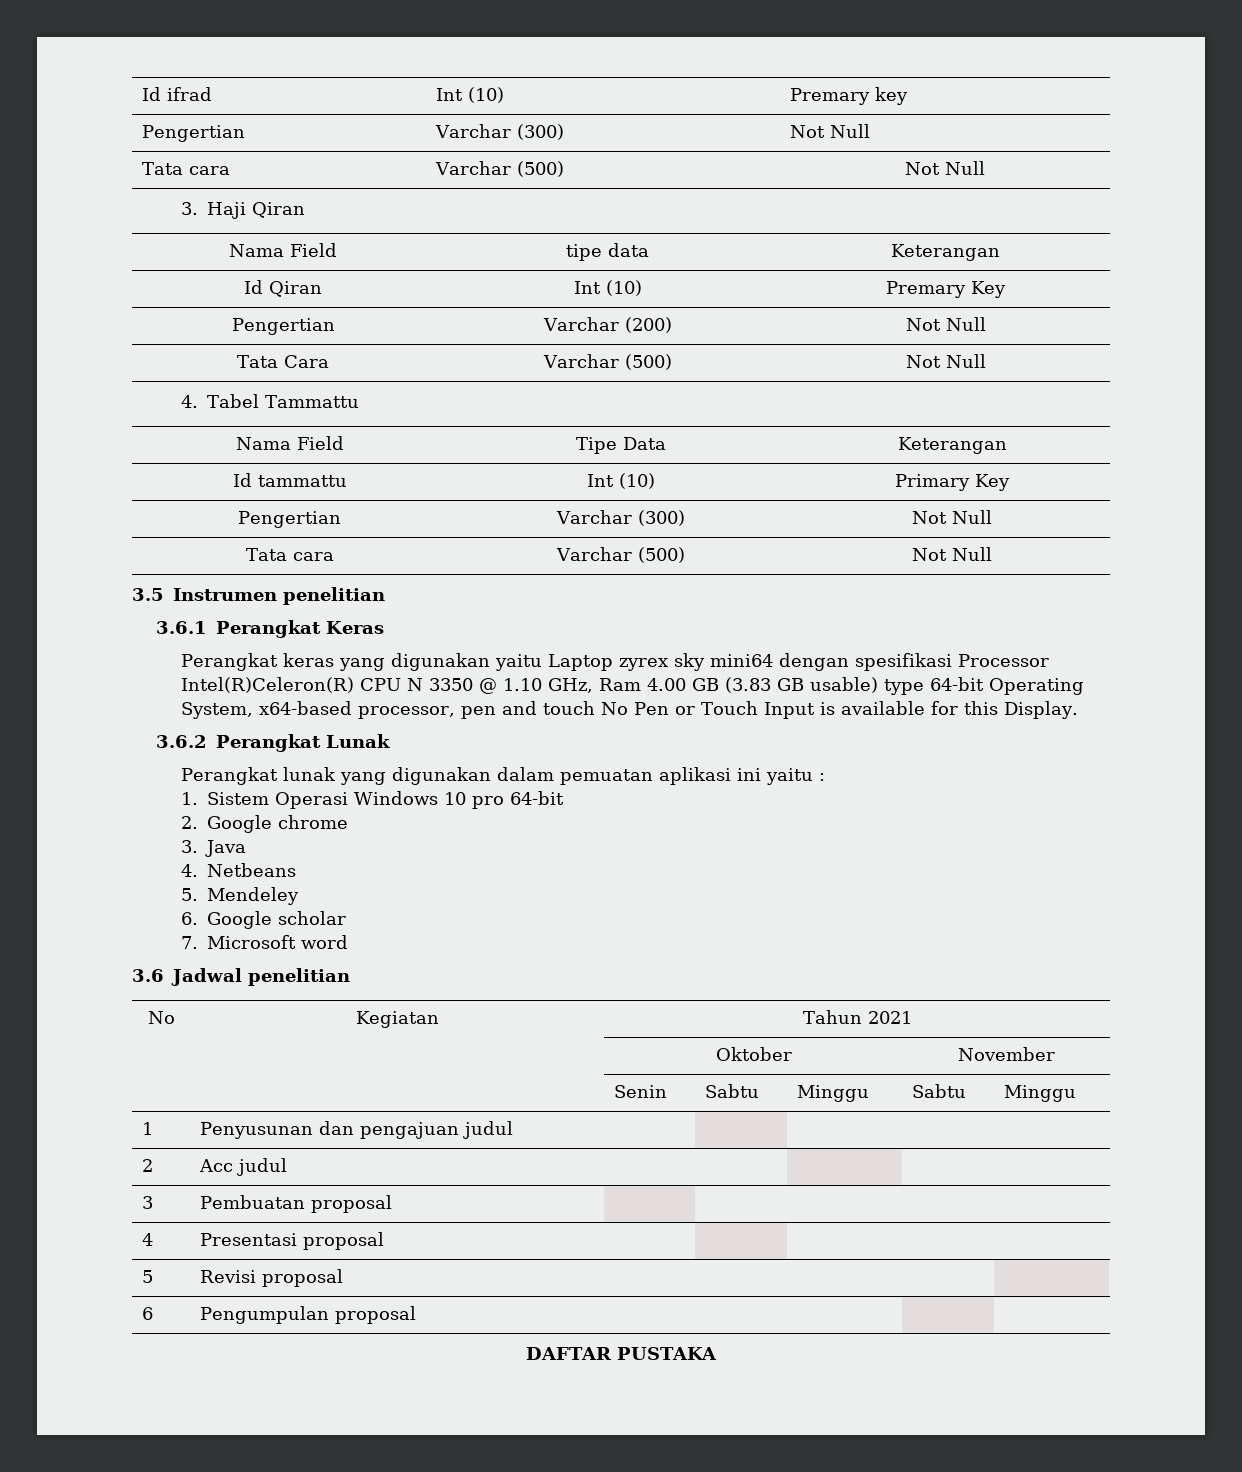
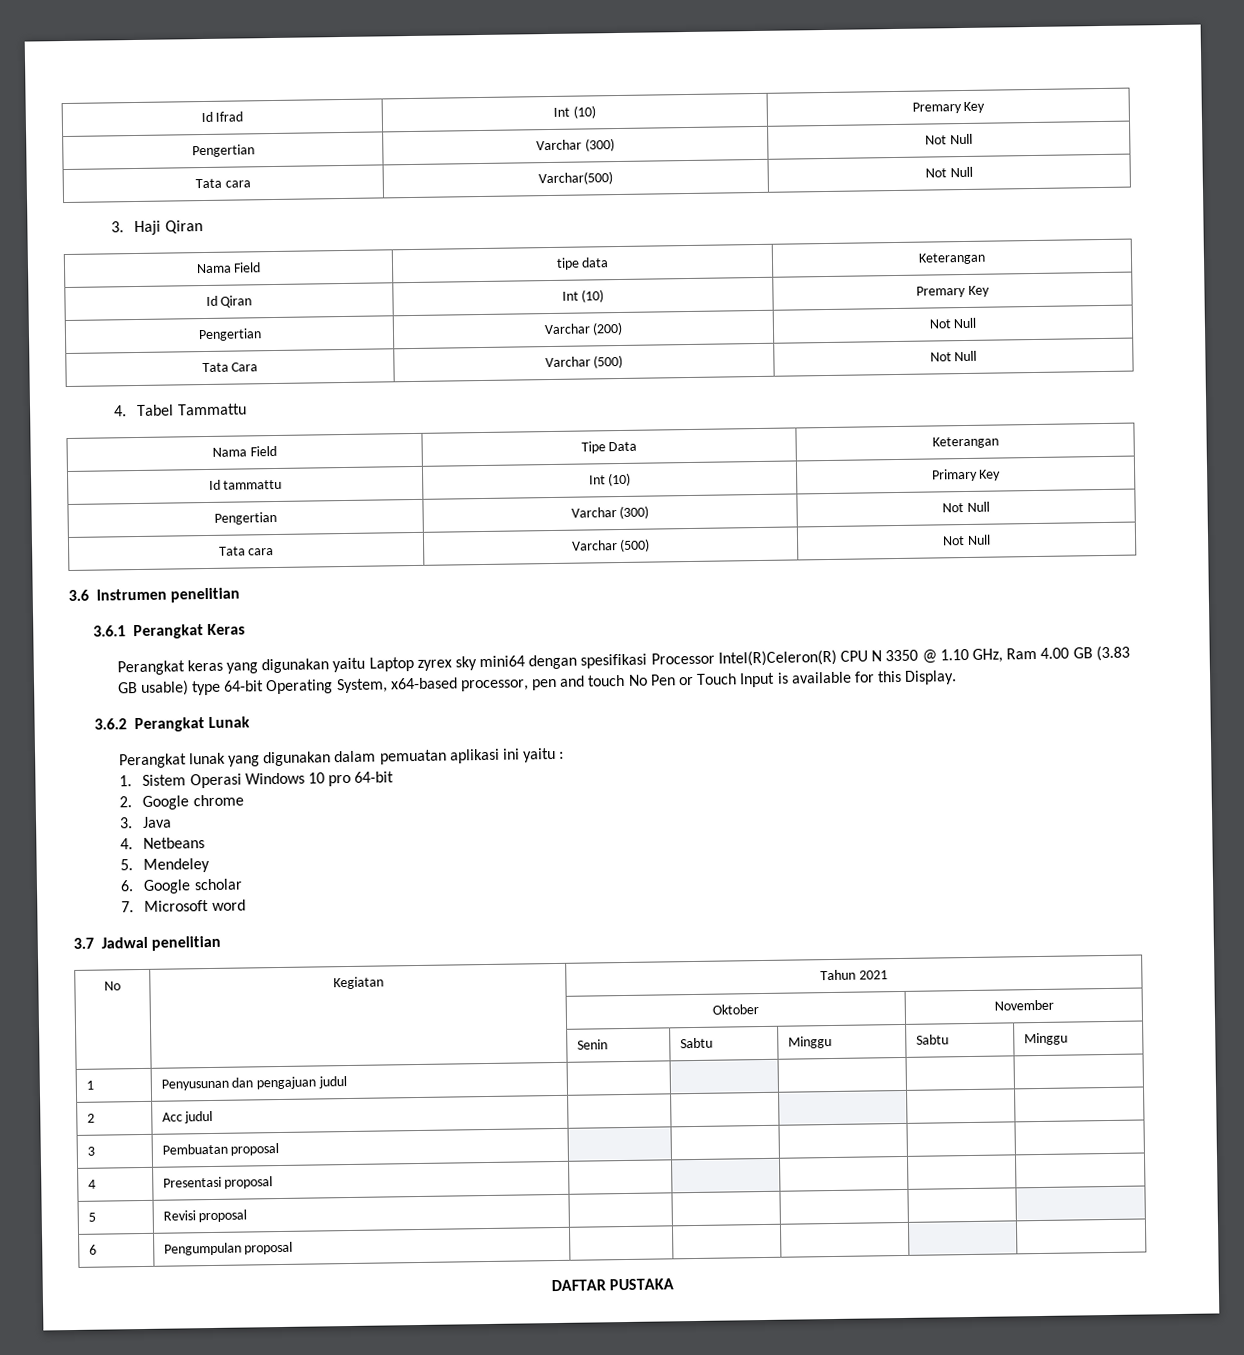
[141,87,212,101] [435,87,504,103] [789,87,908,105] [141,125,245,142] [434,124,564,140] [789,124,870,138] [141,162,230,175] [434,161,564,177] Id ifrad | Int (10) | Premary key // Pengertian | Varchar (300) | Not Null // Tata cara | Varchar (500) -> [200,111,244,123] [553,105,596,119] [911,101,986,114] [191,144,255,158] [536,138,615,152] [925,133,973,145] [195,178,251,189] [538,171,613,186] Id Ifrad | Int (10) | Premary Key // Pengertian | Varchar (300) | Not Null // Tata cara | Varchar(500)
[132,588,164,601] 3.5 -> [68,589,89,602] 3.6
[132,969,164,982] 3.6 -> [73,937,94,949] 3.7

